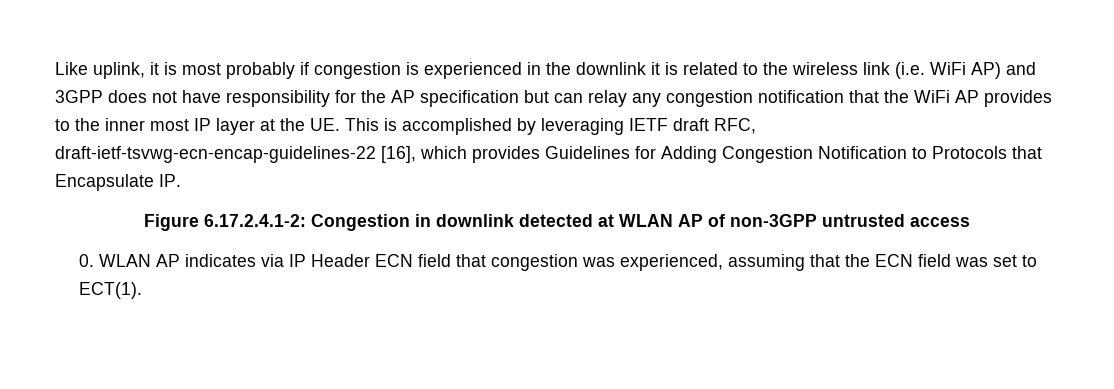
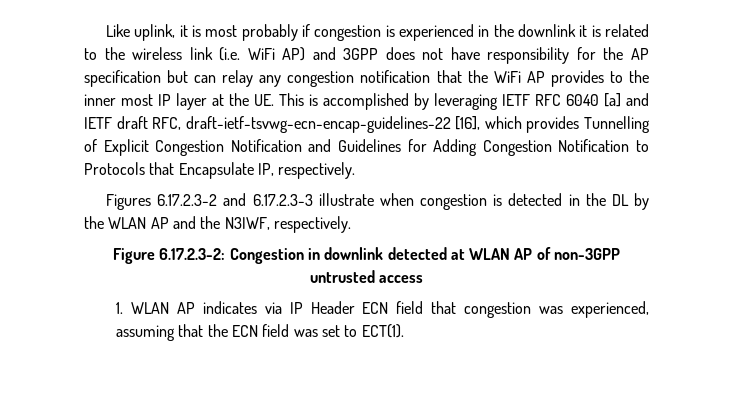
(668, 124) none -> [535,93,649,107] [84,117,112,129] RFC 6040 [a] and IETF
(540, 154) none -> [584,116,651,133] [84,139,332,156] Tunnelling of Explicit Congestion Notification and
[159,174,181,187] IP. -> [257,162,356,179] [106,193,649,210] [84,216,351,233] IP, respectively. // Figures 6.17.2.3-2 and 6.17.2.3-3 illustrate when congestion is detected in the DL by the WLAN AP and the N3IWF, respectively.
[204,214,306,227] 6.17.2.4.1-2: -> [159,248,226,260] 6.17.2.3-2:
[78,254,94,267] 0. -> [115,302,123,314] 1.

